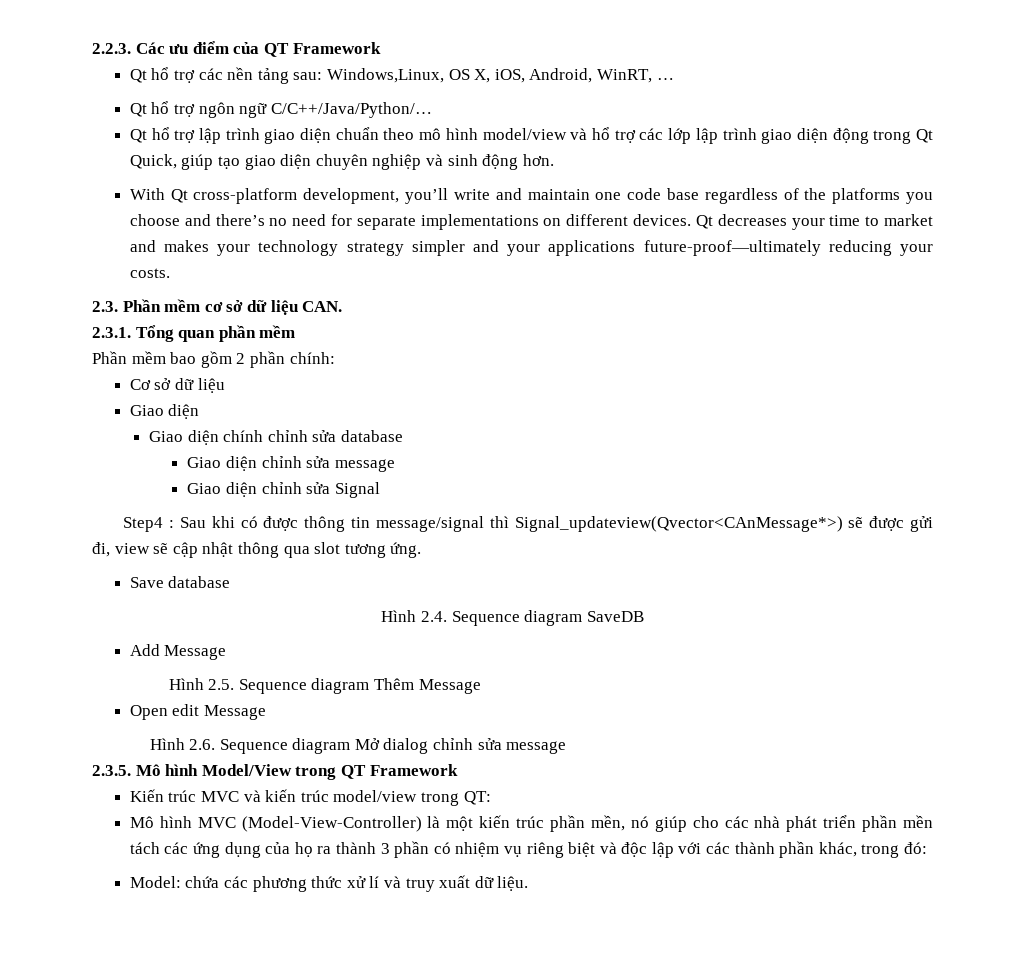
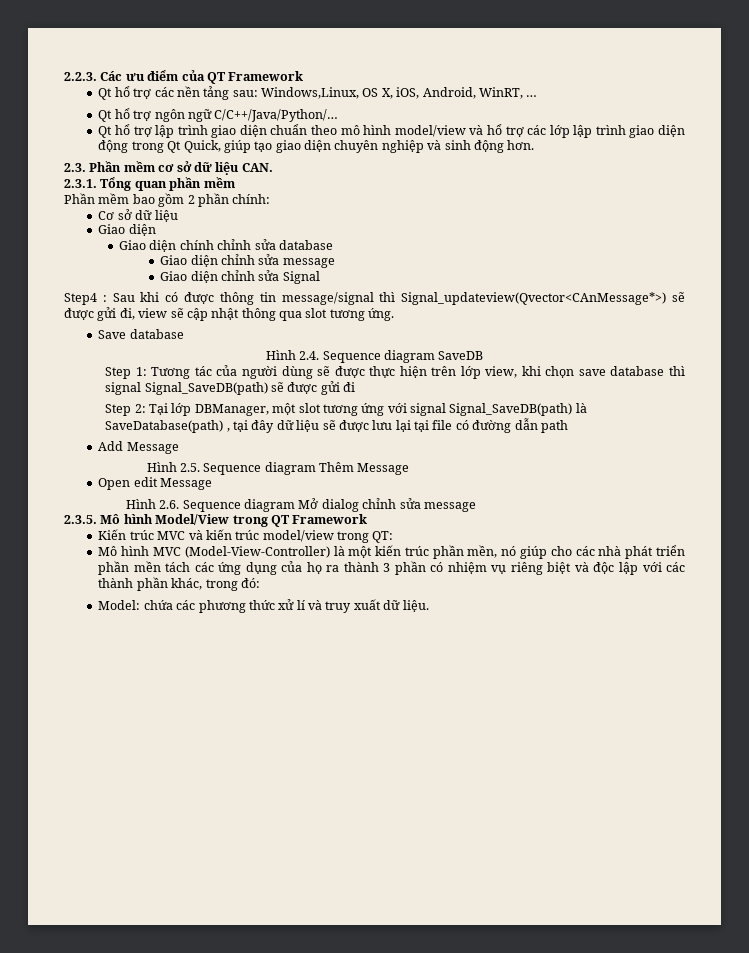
[129,188,934,204] [129,214,934,230] [129,240,933,256] [129,268,170,278] // With Qt cross-platform development, you’ll write and maintain one code base regardless of the platforms you choose and there’s no need for separate implementations on different devices. Qt decreases your time to market and makes your technology strategy simpler and your applications future-proof—ultimately reducing your costs. -> (535, 145) none
(644, 616) none -> [105,365,686,379] [105,381,356,395] [105,403,587,416] [105,418,568,433] // Step 1: Tương tác của người dùng sẽ được thực hiện trên lớp view, khi chọn save database thì signal Signal_SaveDB(path) sẽ được gửi đi // Step 2: Tại lớp DBManager, một slot tương ứng với signal Signal_SaveDB(path) là SaveDatabase(path) , tại đây dữ liệu sẽ được lưu lại tại file có đường dẫn path

